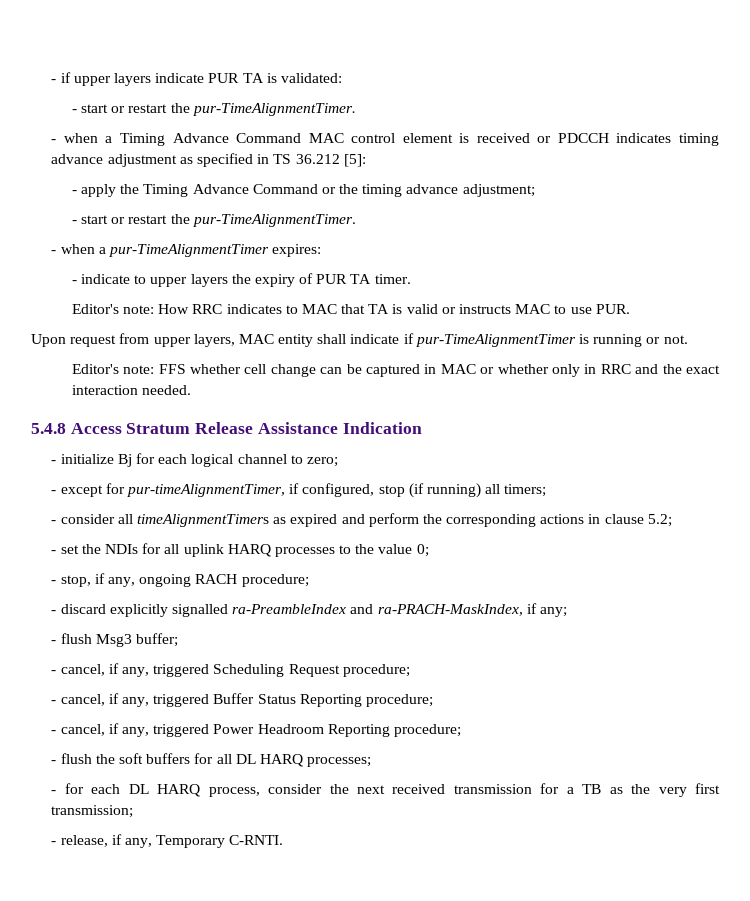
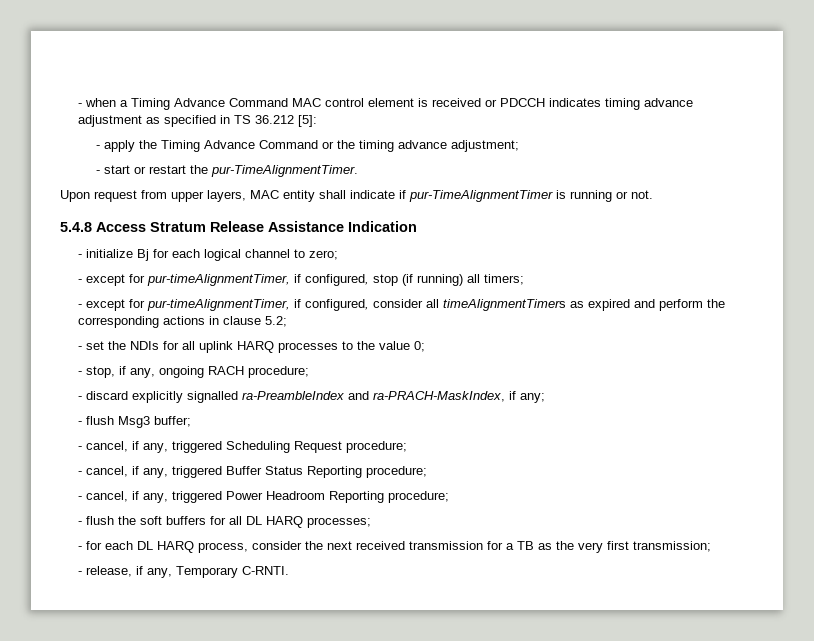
[51,72,342,86] [71,103,356,116] [51,139,57,143] - if upper layers indicate PUR TA is validated: // - start or restart the pur-TimeAlignmentTimer. // - -> [77,103,82,107] -
[51,244,322,257] [71,273,411,287] [71,304,630,314] // - when a pur-TimeAlignmentTimer expires: // - indicate to upper layers the expiry of PUR TA timer. // Editor's note: How RRC indicates to MAC that TA is valid or instructs MAC to use PUR. -> (358, 171) none
[71,364,720,377] [71,385,191,395] // Editor's note: FFS whether cell change can be captured in MAC or whether only in RRC and the exact interaction needed. -> (653, 194) none
(57, 522) none -> [85,299,369,311] except for pur-timeAlignmentTimer, if configured,

